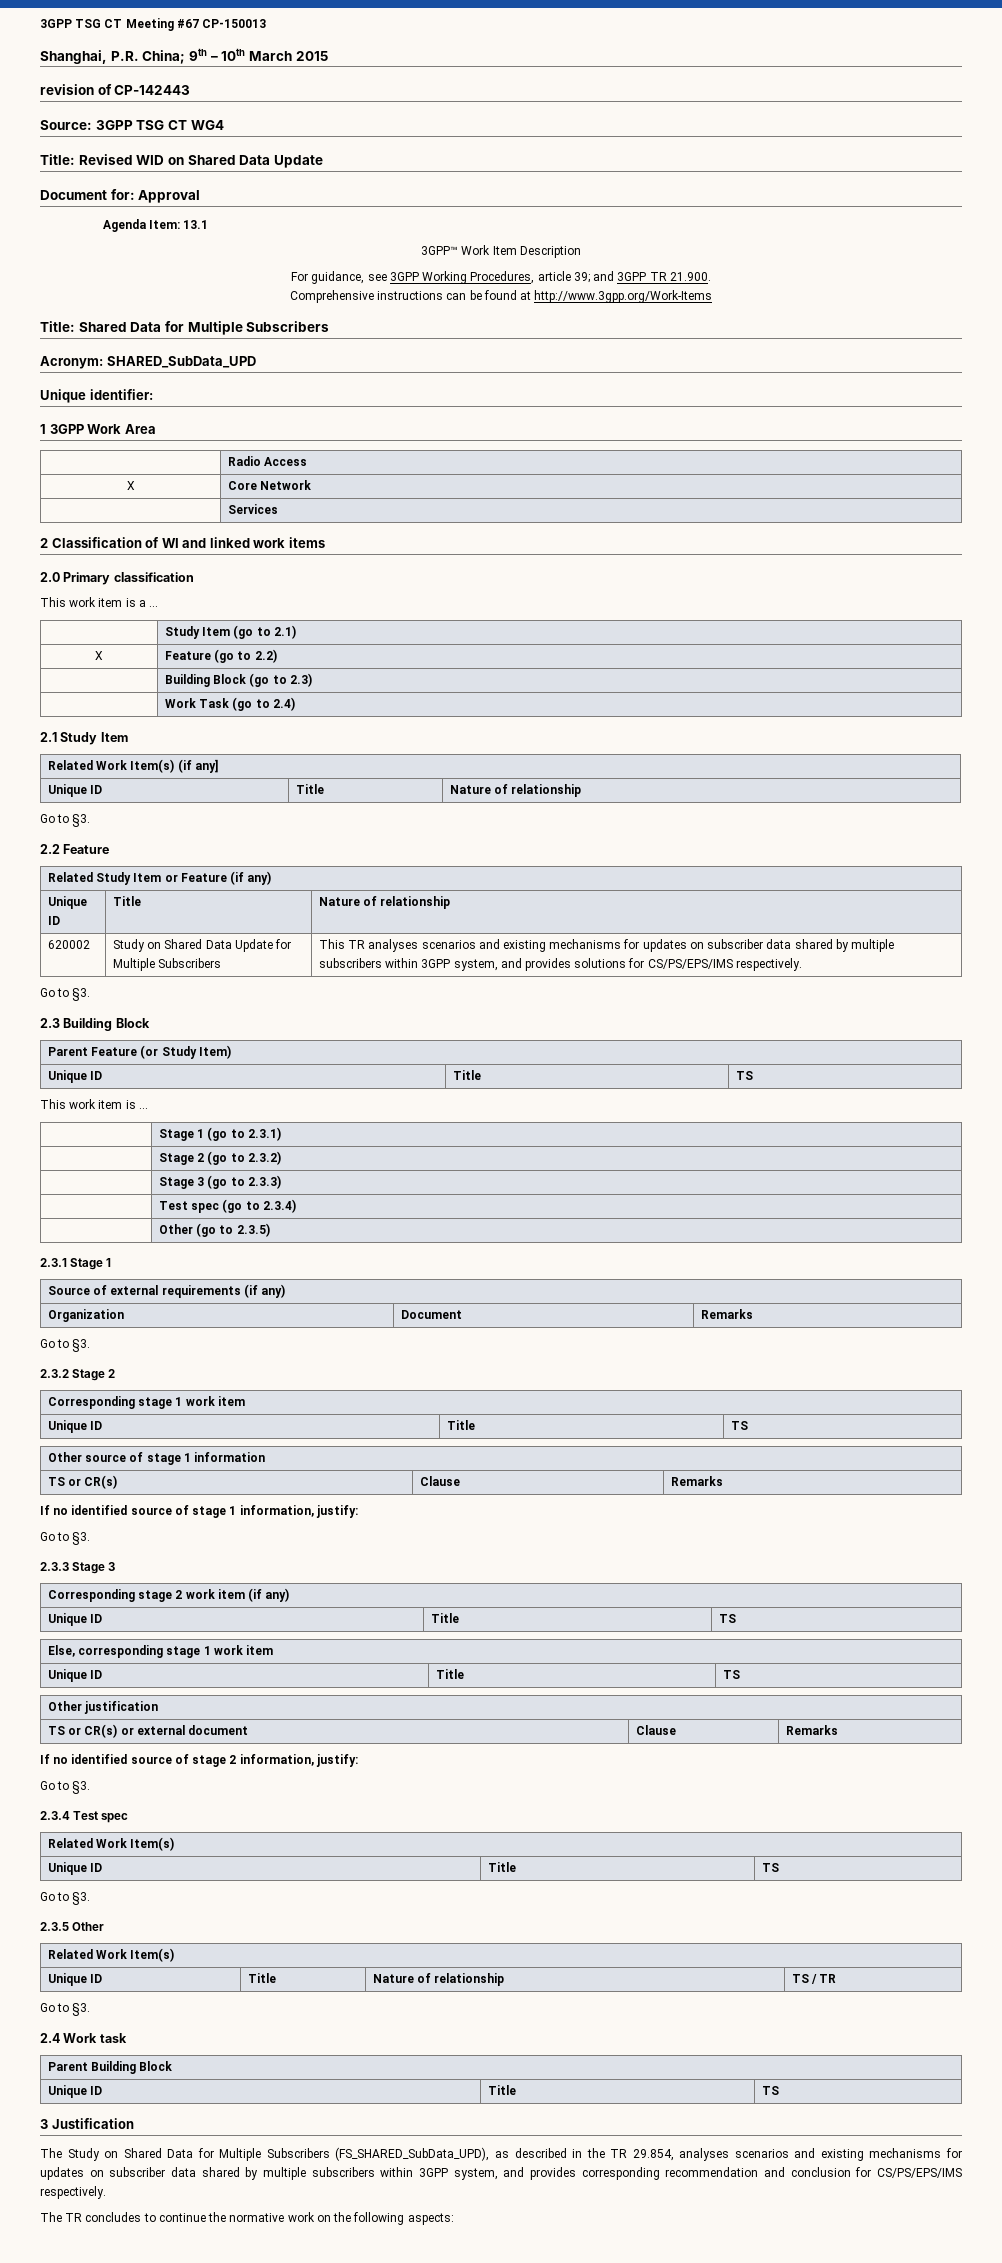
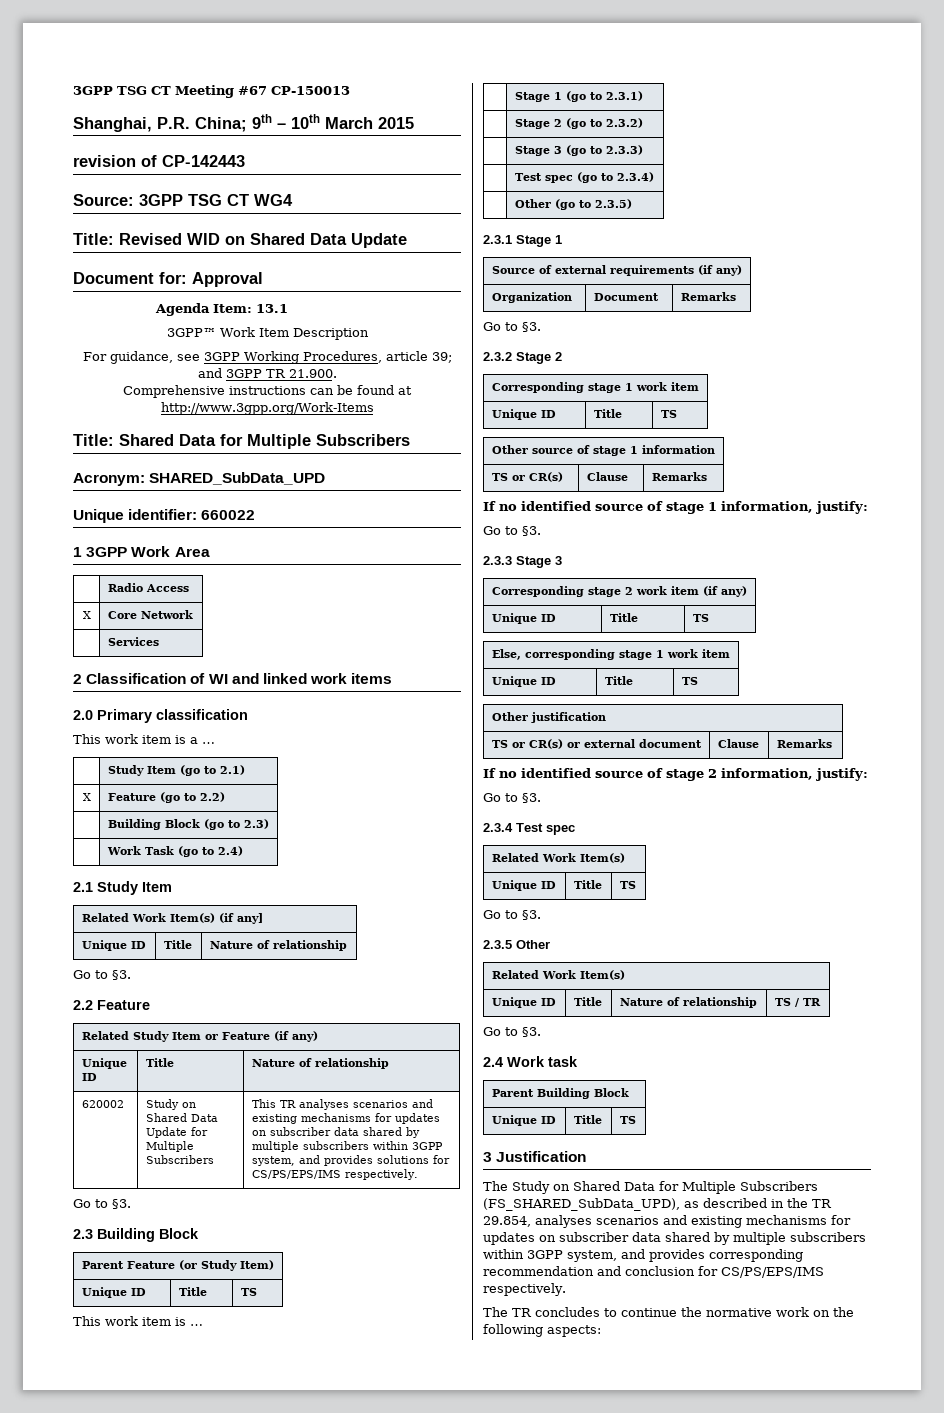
(153, 394) none -> [201,510,256,520] 660022

